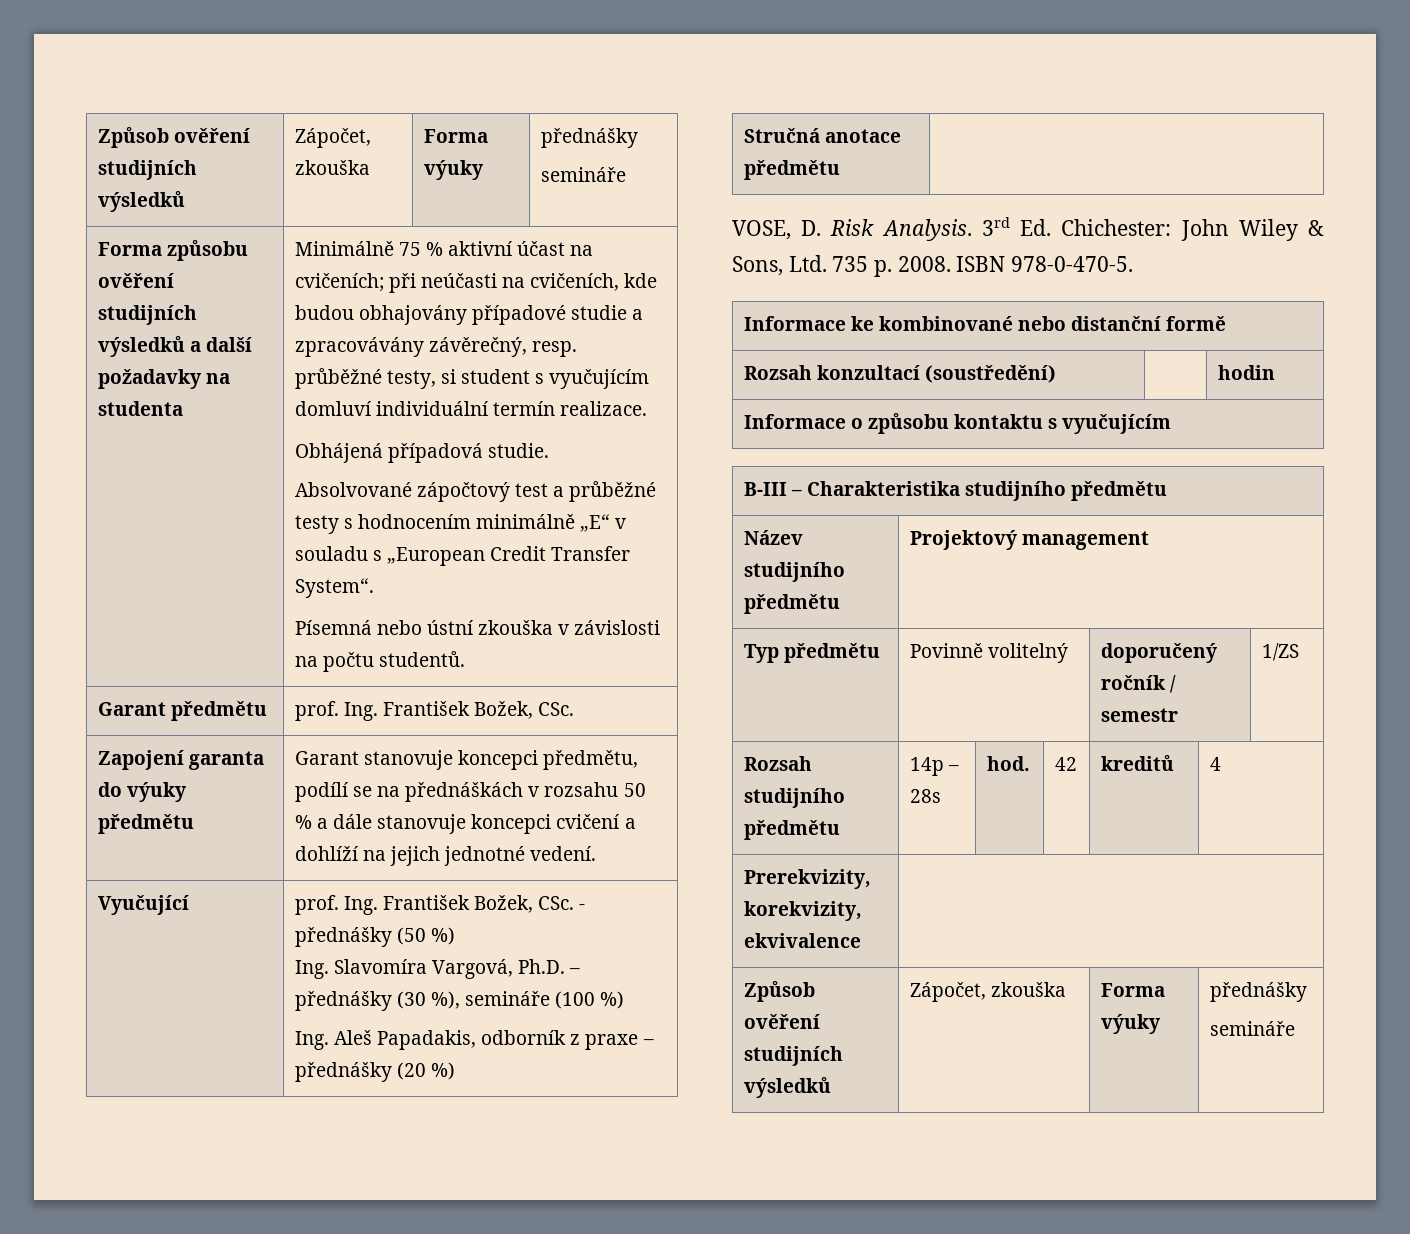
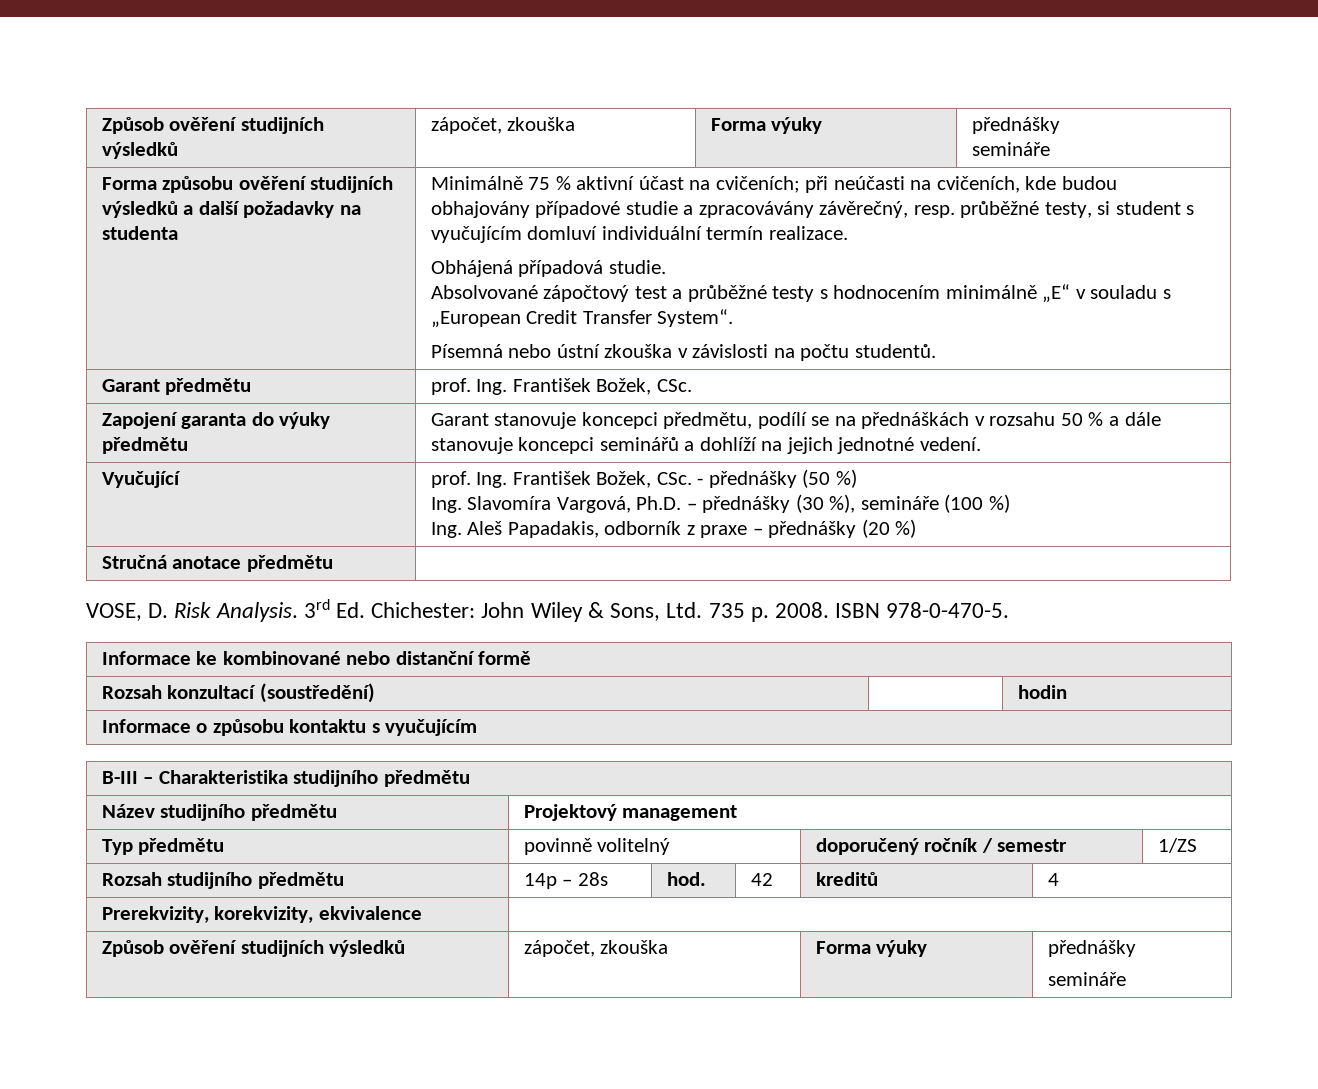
[97,126,250,148] [97,160,197,180] [97,190,185,212] [294,128,371,148] Způsob ověření studijních výsledků | Zápočet, -> [101,117,324,134] [101,142,178,159] [430,117,502,134] Způsob ověření studijních výsledků | zápočet,
[556,814,620,829] cvičení -> [599,437,679,451] seminářů
[909,643,983,658] Povinně -> [523,838,592,855] povinně
[909,982,986,1002] Zápočet, -> [523,940,595,957] zápočet,

